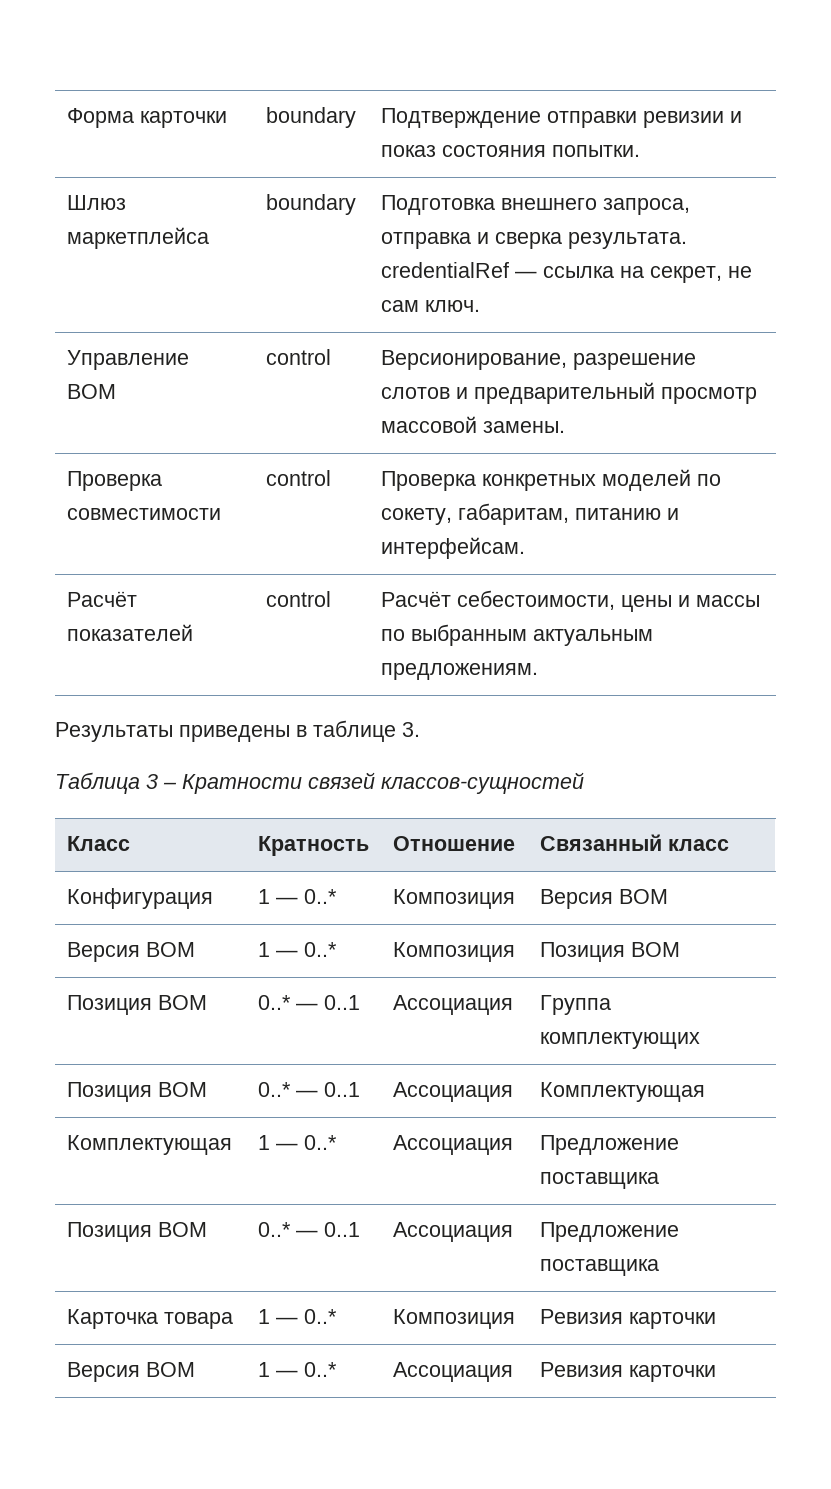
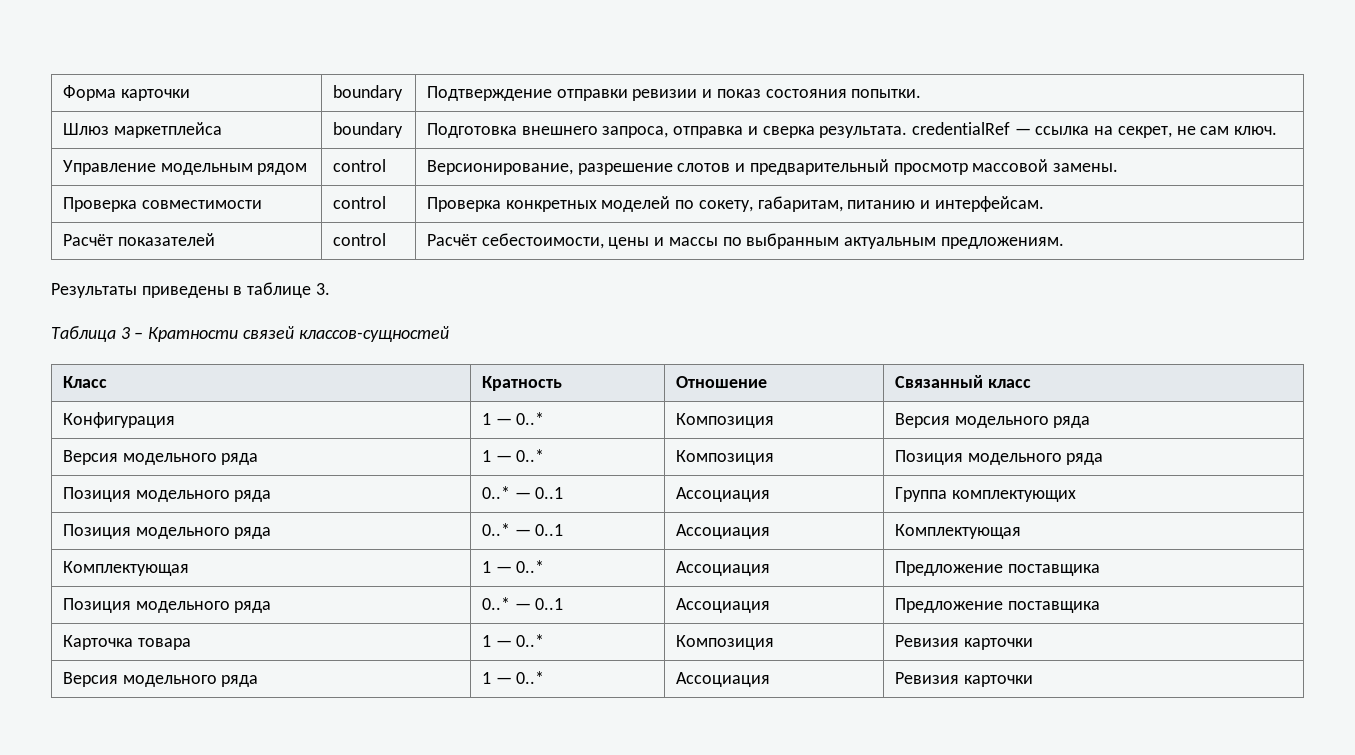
[66,384,116,399] BOM -> [160,163,308,175] модельным рядом
[618,889,668,904] [66,942,195,962] BOM // Версия BOM -> [954,416,1091,428] [62,450,259,465] модельного ряда // Версия модельного ряда
[630,942,680,957] [66,995,207,1015] BOM // Позиция BOM -> [967,453,1104,465] [62,487,272,502] модельного ряда // Позиция модельного ряда
[157,1082,207,1097] BOM -> [135,527,272,539] модельного ряда
[157,1222,207,1237] BOM -> [135,601,272,613] модельного ряда
[145,1362,195,1377] BOM -> [122,675,259,687] модельного ряда

